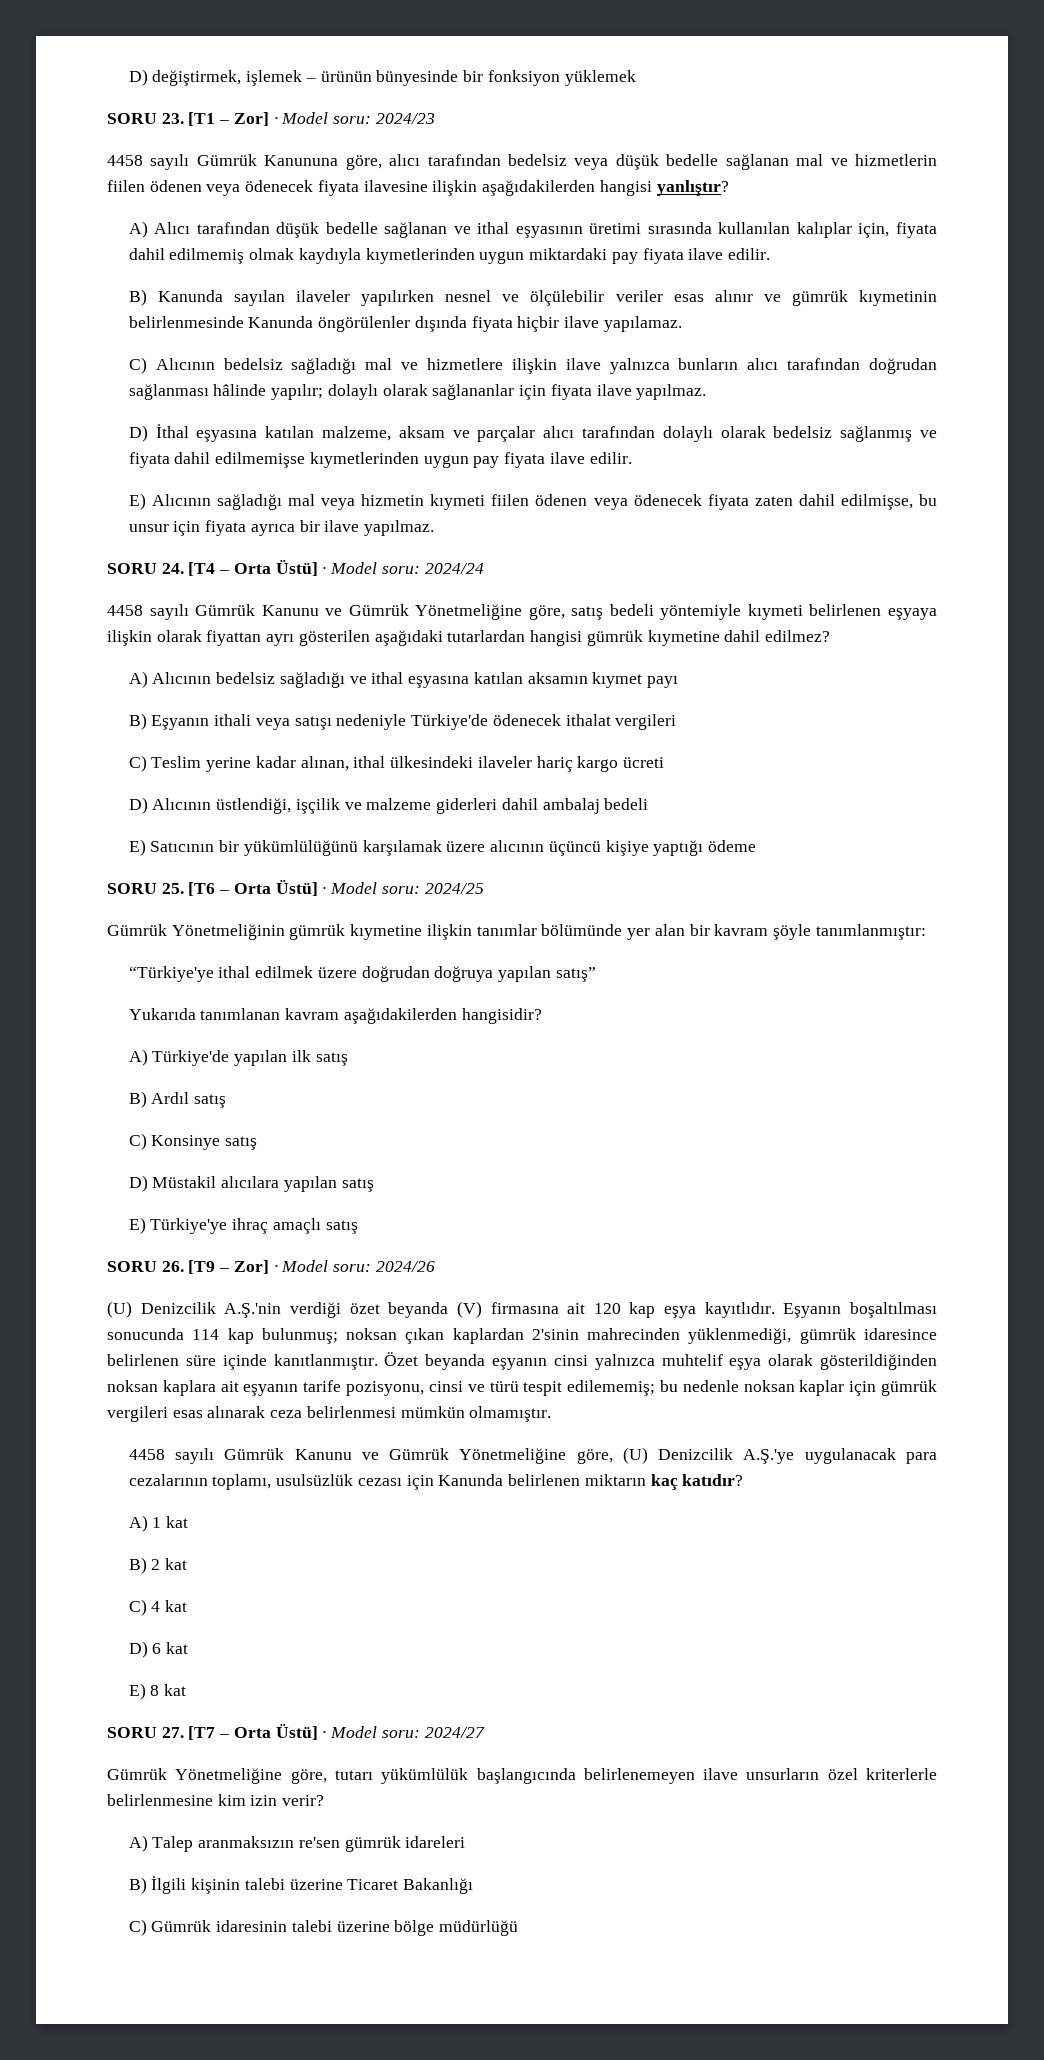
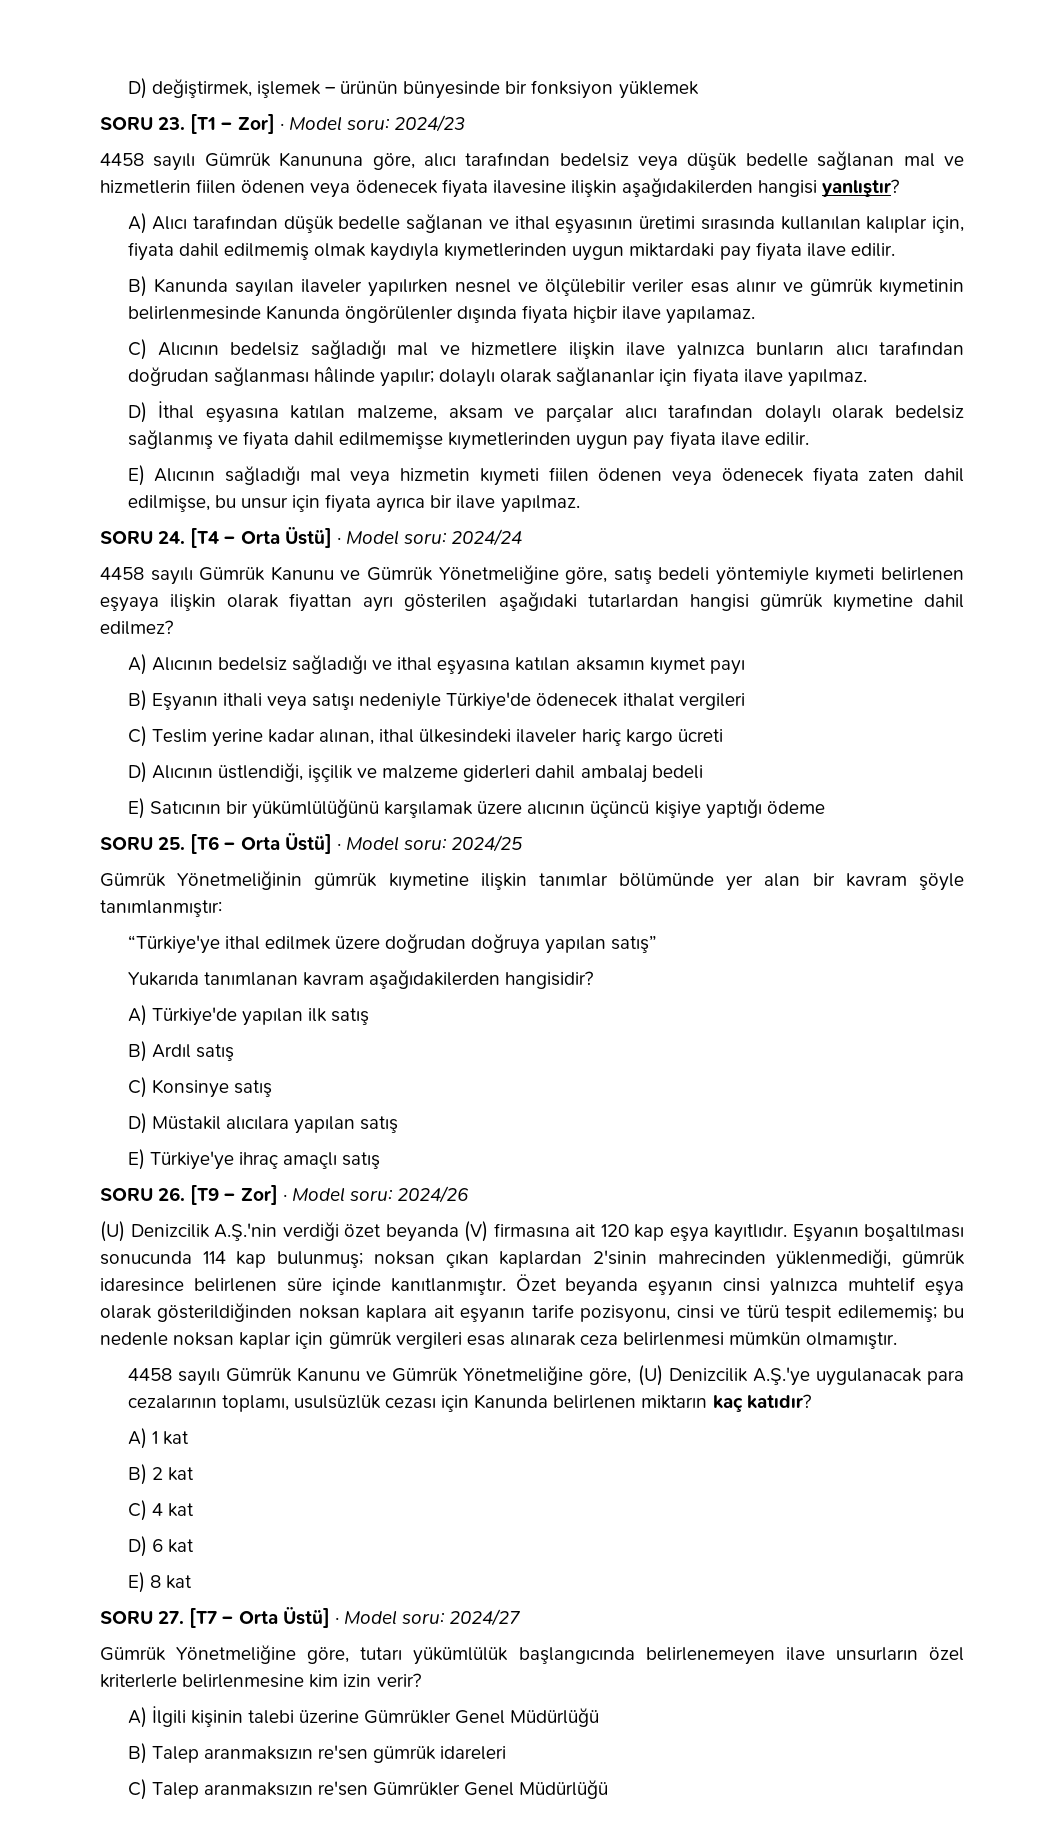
(148, 1843) none -> [151,1706,600,1727] [127,1743,147,1764] İlgili kişinin talebi üzerine Gümrükler Genel Müdürlüğü // B)
[128,1876,474,1894] [128,1919,519,1936] B) İlgili kişinin talebi üzerine Ticaret Bakanlığı // C) Gümrük idaresinin talebi üzerine bölge müdürlüğü -> [127,1779,609,1800] C) Talep aranmaksızın re'sen Gümrükler Genel Müdürlüğü

